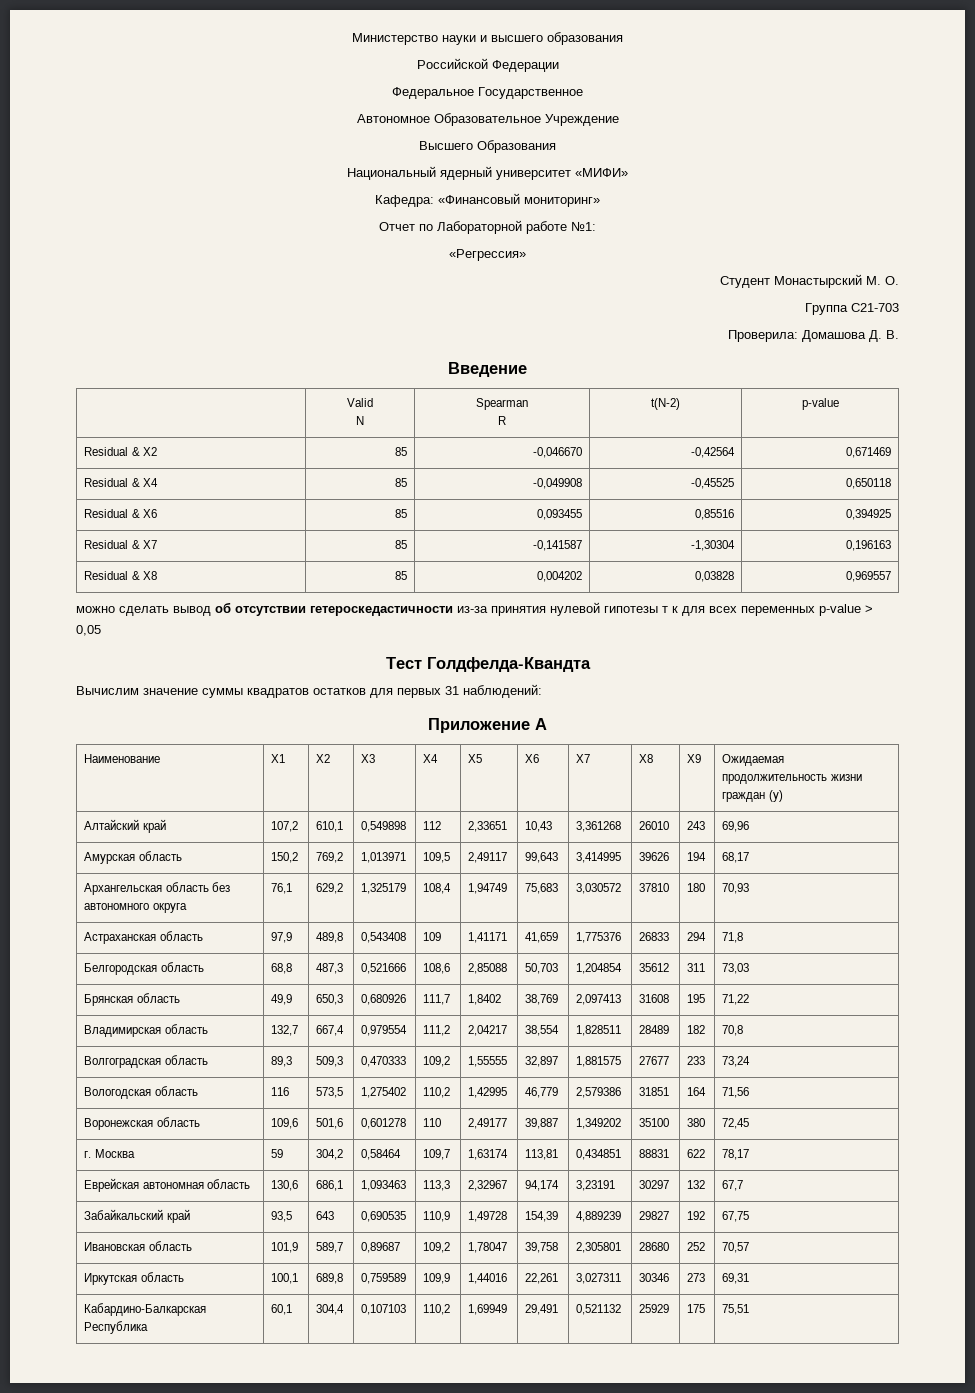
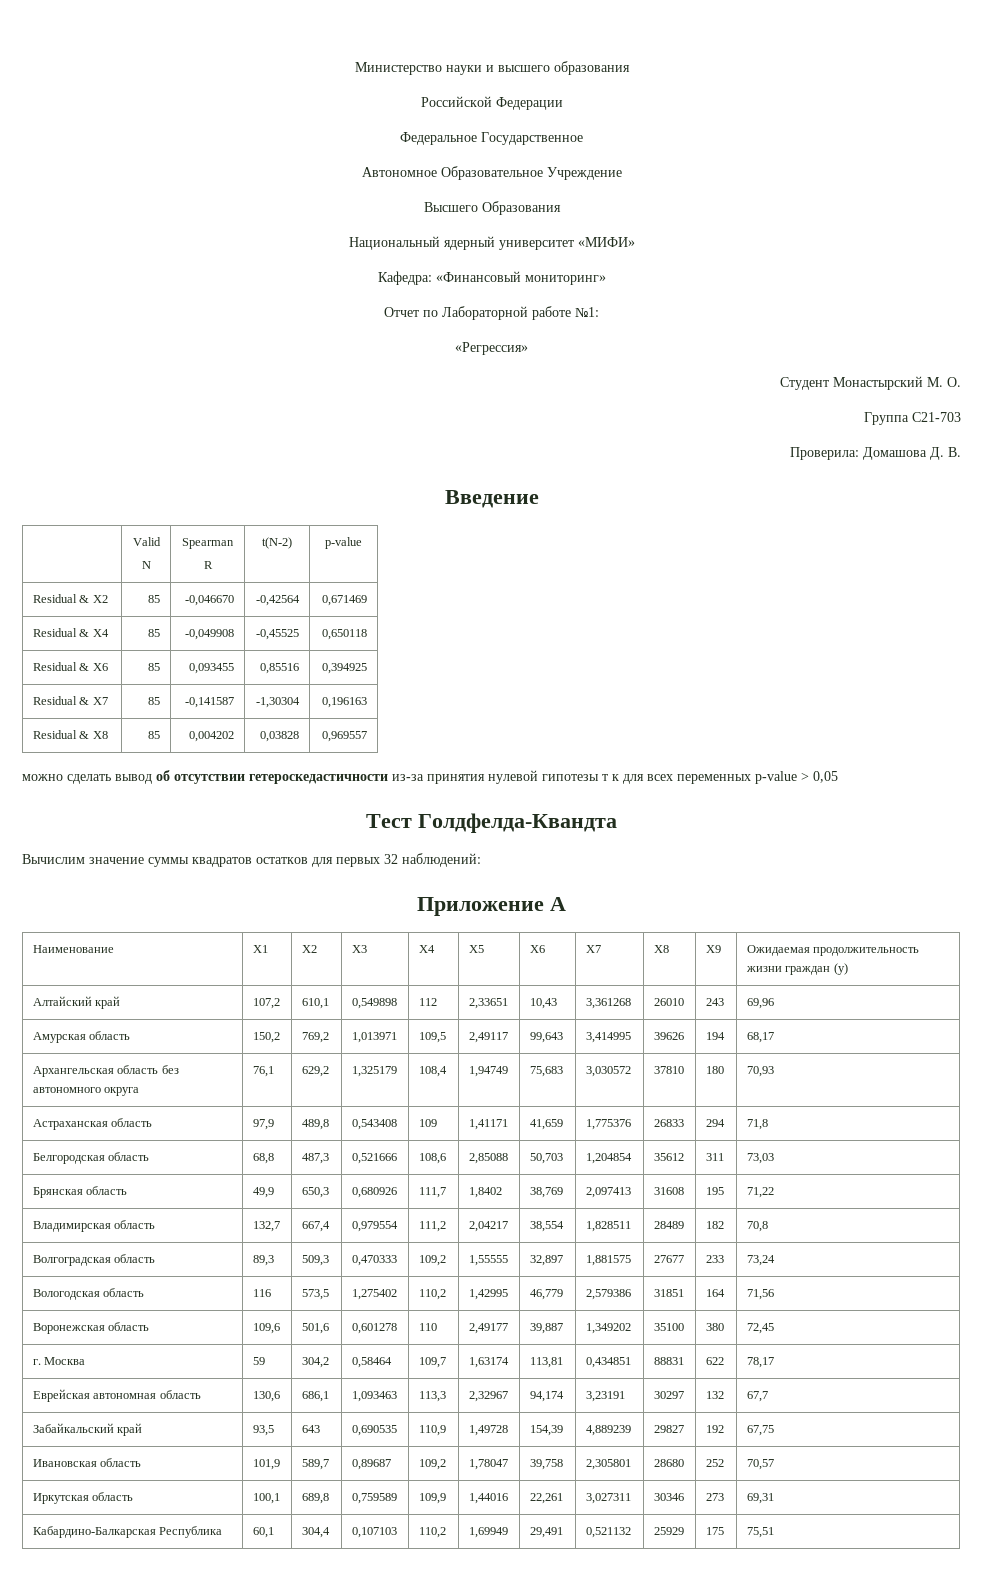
[445,686,459,695] 31 -> [384,854,398,864] 32

